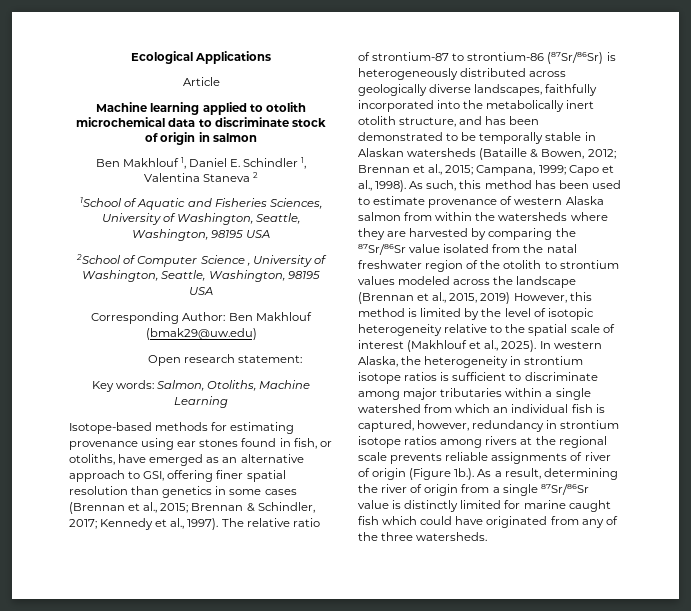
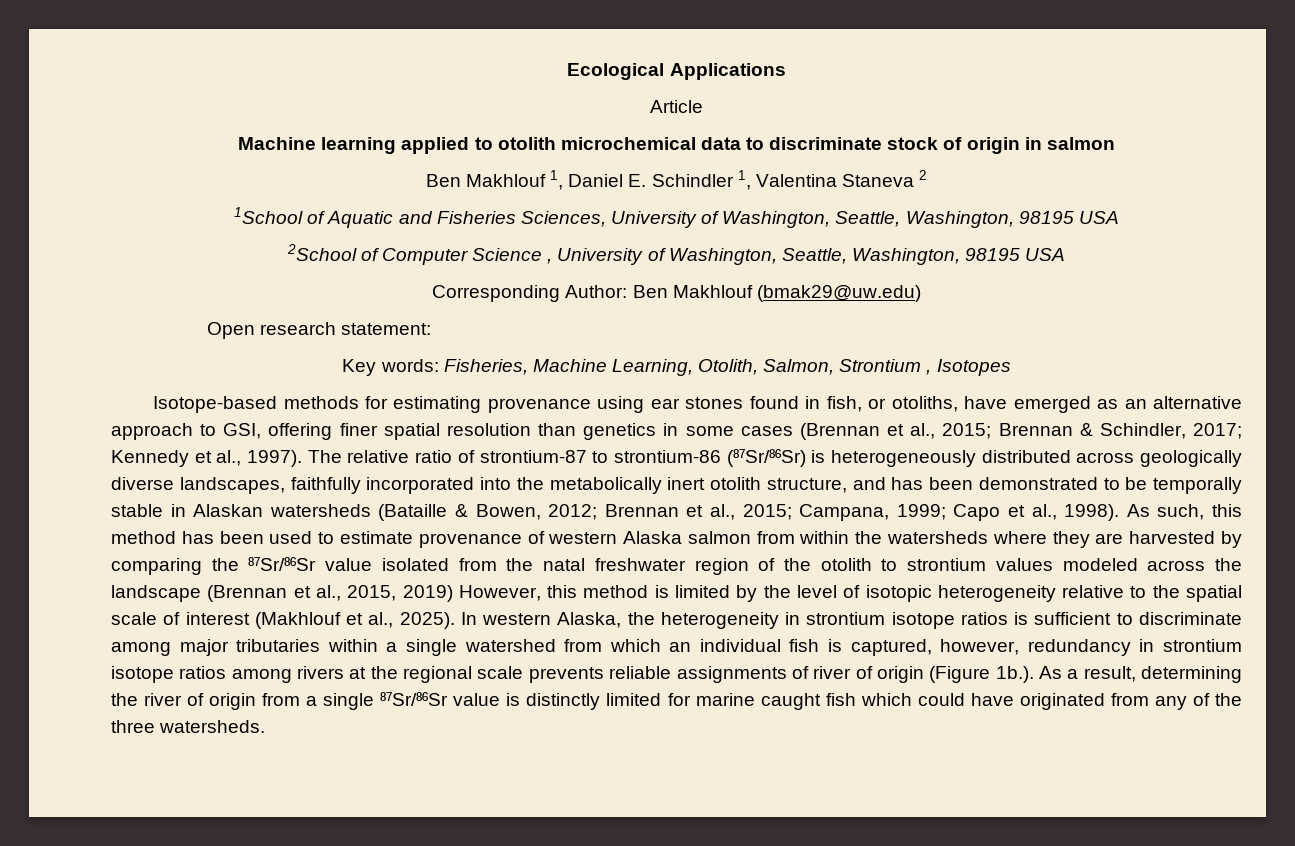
[157,380,311,391] [174,396,228,408] Salmon, Otoliths, Machine Learning -> [443,359,1011,376] Fisheries, Machine Learning, Otolith, Salmon, Strontium , Isotopes

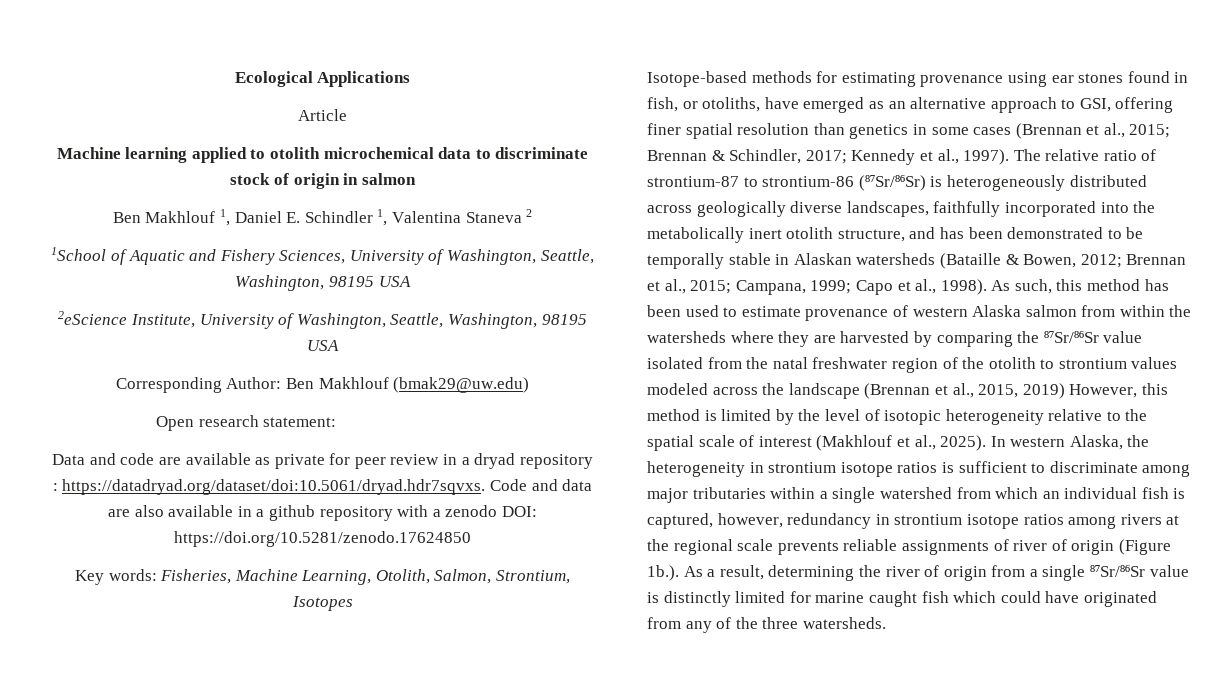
[436,211,516,224] Fisheries -> [219,249,275,265] Fishery
[286,244,553,265] 2School of Computer Science , -> [58,311,196,328] 2eScience Institute,
(432, 329) none -> [52,453,593,469] [52,479,593,495] [108,505,537,521] [174,531,471,547] // Data and code are available as private for peer review in a dryad repository : https://datadryad.org/dataset/doi:10.5061/dryad.hdr7sqvxs. Code and data are also available in a github repository with a zenodo DOI: https://doi.org/10.5281/zenodo.17624850
[839,359,932,375] Strontium , -> [496,570,571,584] Strontium,

